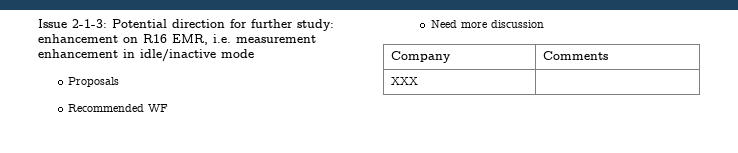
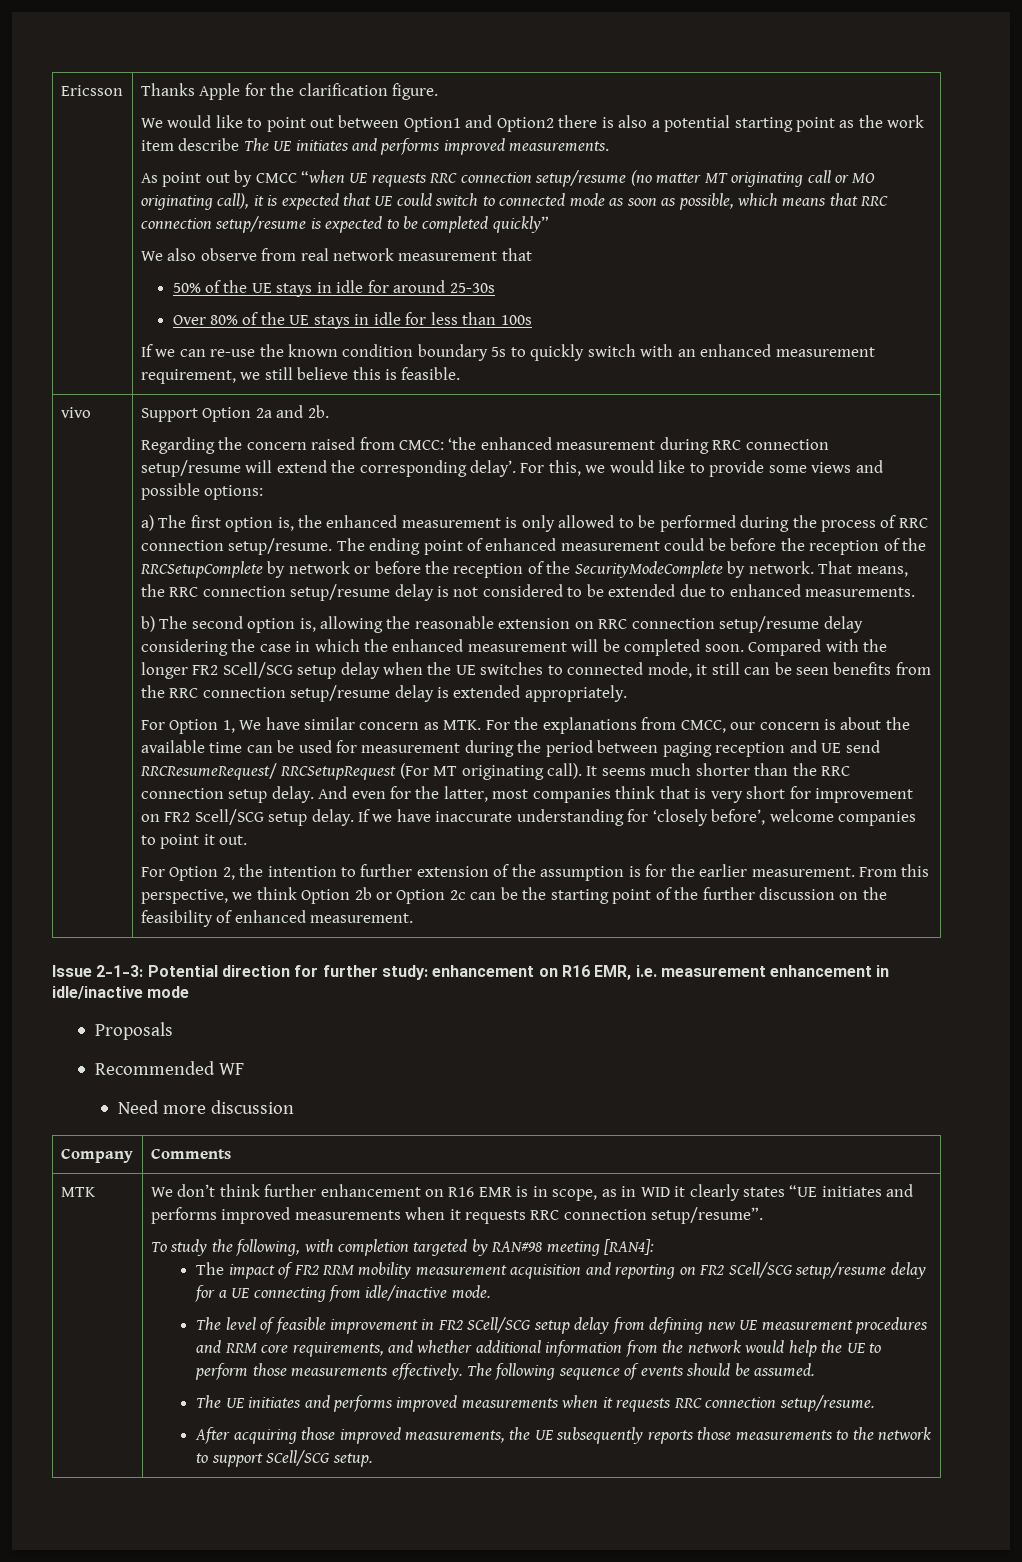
(38, 23) none -> [60,85,123,96] [140,83,439,100] [140,115,925,132] [140,138,610,155] [140,170,876,187] [140,193,889,210] [140,216,549,233] [140,248,532,261] [172,280,495,297] [172,312,532,329] [140,344,875,361] [140,367,461,384] [60,407,91,418] [140,405,329,422] [140,437,829,454] [140,460,883,477] [140,483,264,500] [140,515,928,532] [140,538,927,555] [139,561,908,578] [140,584,916,601] [140,616,863,633] [140,639,888,656] [140,662,931,679] [140,685,627,702] [140,717,910,734] [140,740,880,757] [139,763,851,780] [140,786,914,803] [140,809,917,826] [140,834,248,849] [140,864,930,881] [140,887,887,904] [140,910,414,927] Ericsson | Thanks Apple for the clarification figure. // We would like to point out between Option1 and Option2 there is also a potential starting point as the work item describe The UE initiates and performs improved measurements. // As point out by CMCC “when UE requests RRC connection setup/resume (no matter MT originating call or MO originating call), it is expected that UE could switch to connected mode as soon as possible, which means that RRC connection setup/resume is expected to be completed quickly” // We also observe from real network measurement that // 50% of the UE stays in idle for around 25-30s // Over 80% of the UE stays in idle for less than 100s // If we can re-use the known condition boundary 5s to quickly switch with an enhanced measurement requirement, we still believe this is feasible. // vivo | Support Option 2a and 2b. // Regarding the concern raised from CMCC: ‘the enhanced measurement during RRC connection setup/resume will extend the corresponding delay’. For this, we would like to provide some views and possible options: // a) The first option is, the enhanced measurement is only allowed to be performed during the process of RRC connection setup/resume. The ending point of enhanced measurement could be before the reception of the RRCSetupComplete by network or before the reception of the SecurityModeComplete by network. That means, the RRC connection setup/resume delay is not considered to be extended due to enhanced measurements. // b) The second option is, allowing the reasonable extension on RRC connection setup/resume delay considering the case in which the enhanced measurement will be completed soon. Compared with the longer FR2 SCell/SCG setup delay when the UE switches to connected mode, it still can be seen benefits from the RRC connection setup/resume delay is extended appropriately. // For Option 1, We have similar concern as MTK. For the explanations from CMCC, our concern is about the available time can be used for measurement during the period between paging reception and UE send RRCResumeRequest/ RRCSetupRequest (For MT originating call). It seems much shorter than the RRC connection setup delay. And even for the latter, most companies think that is very short for improvement on FR2 Scell/SCG setup delay. If we have inaccurate understanding for ‘closely before’, welcome companies to point it out. // For Option 2, the intention to further extension of the assumption is for the earlier measurement. From this perspective, we think Option 2b or Option 2c can be the starting point of the further discussion on the feasibility of enhanced measurement. //
[391,77,419,85] XXX | -> [60,1187,95,1197] [150,1184,914,1201] [150,1207,764,1224] [150,1239,655,1256] [196,1262,926,1279] [195,1285,491,1302] [196,1317,929,1334] [196,1340,882,1357] [195,1363,816,1380] [196,1395,875,1412] [195,1427,932,1444] [196,1450,373,1467] MTK | We don’t think further enhancement on R16 EMR is in scope, as in WID it clearly states “UE initiates and performs improved measurements when it requests RRC connection setup/resume”. // To study the following, with completion targeted by RAN#98 meeting [RAN4]: // The impact of FR2 RRM mobility measurement acquisition and reporting on FR2 SCell/SCG setup/resume delay for a UE connecting from idle/inactive mode. // The level of feasible improvement in FR2 SCell/SCG setup delay from defining new UE measurement procedures and RRM core requirements, and whether additional information from the network would help the UE to perform those measurements effectively. The following sequence of events should be assumed. // The UE initiates and performs improved measurements when it requests RRC connection setup/resume. // After acquiring those improved measurements, the UE subsequently reports those measurements to the network to support SCell/SCG setup.

